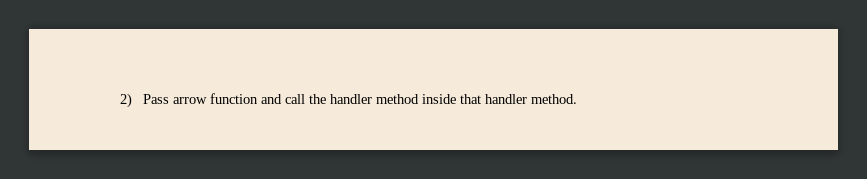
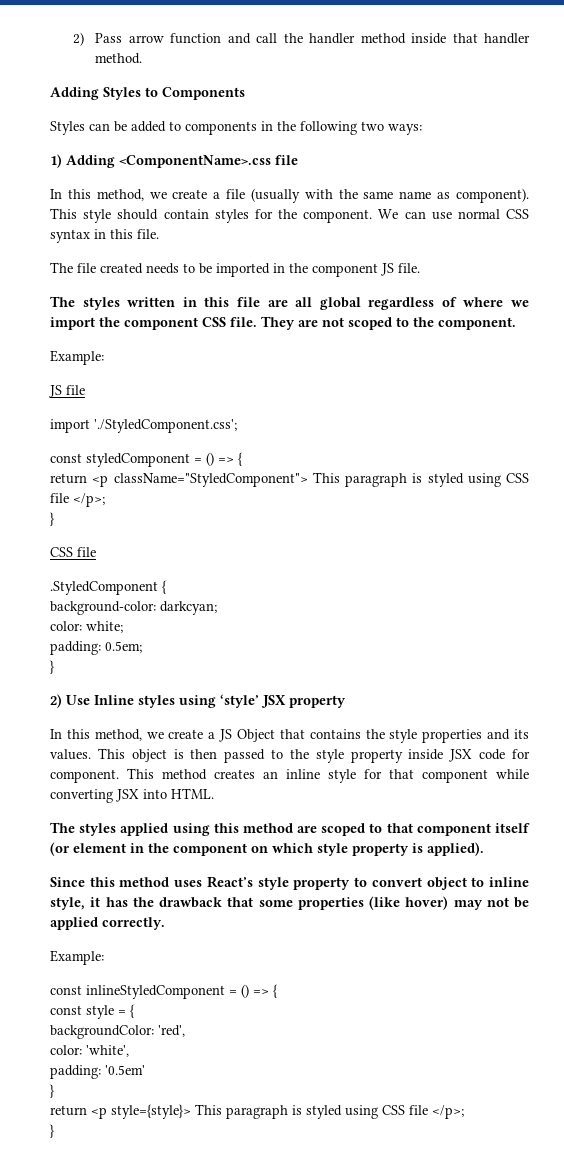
(577, 99) none -> [50,87,245,100] [50,121,422,135] [50,154,298,168] [50,188,529,203] [50,208,529,223] [50,229,159,243] [50,262,420,277] [50,296,529,310] [50,316,516,330] [50,350,104,365] [49,385,85,398] [50,419,237,433] [50,452,242,467] [50,472,529,487] [50,493,105,507] [50,512,54,526] [50,547,96,557] [50,580,166,595] [50,601,217,615] [50,621,123,633] [50,641,142,655] [50,660,54,674] [50,694,346,708] [50,729,529,743] [50,748,531,763] [50,768,529,783] [50,788,214,803] [50,822,530,836] [50,842,484,856] [50,876,530,890] [50,896,529,910] [50,917,165,930] [50,950,104,965] [50,984,277,999] [50,1004,134,1019] [50,1025,185,1039] [50,1045,129,1057] [50,1065,145,1079] [50,1084,54,1098] [50,1104,464,1119] [50,1124,54,1138] // Adding Styles to Components // Styles can be added to components in the following two ways: // 1) Adding <ComponentName>.css file // In this method, we create a file (usually with the same name as component). This style should contain styles for the component. We can use normal CSS syntax in this file. // The file created needs to be imported in the component JS file. // The styles written in this file are all global regardless of where we import the component CSS file. They are not scoped to the component. // Example: // JS file // import './StyledComponent.css'; // const styledComponent = () => { // return <p className="StyledComponent"> This paragraph is styled using CSS file </p>; // } // CSS file // .StyledComponent { // background-color: darkcyan; // color: white; // padding: 0.5em; // } // 2) Use Inline styles using ‘style’ JSX property // In this method, we create a JS Object that contains the style properties and its values. This object is then passed to the style property inside JSX code for component. This method creates an inline style for that component while converting JSX into HTML. // The styles applied using this method are scoped to that component itself (or element in the component on which style property is applied). // Since this method uses React’s style property to convert object to inline style, it has the drawback that some properties (like hover) may not be applied correctly. // Example: // const inlineStyledComponent = () => { // const style = { // backgroundColor: 'red', // color: 'white', // padding: '0.5em' // } // return <p style={style}> This paragraph is styled using CSS file </p>; // }

